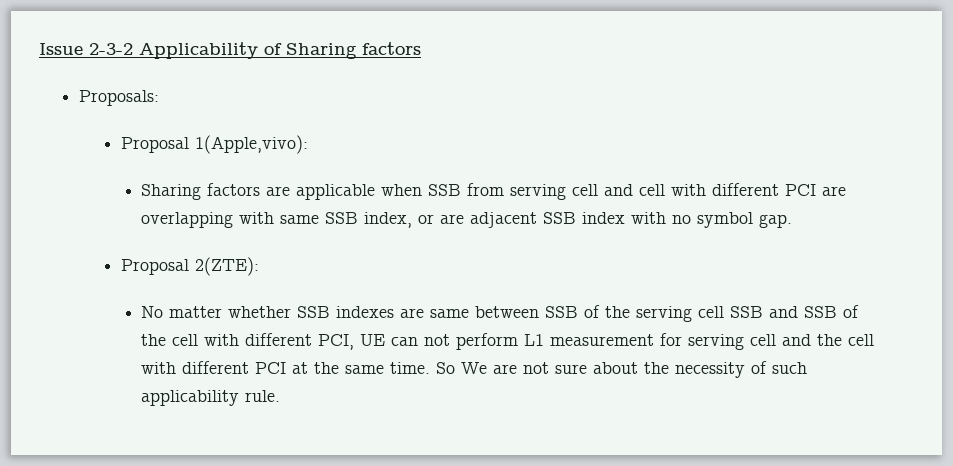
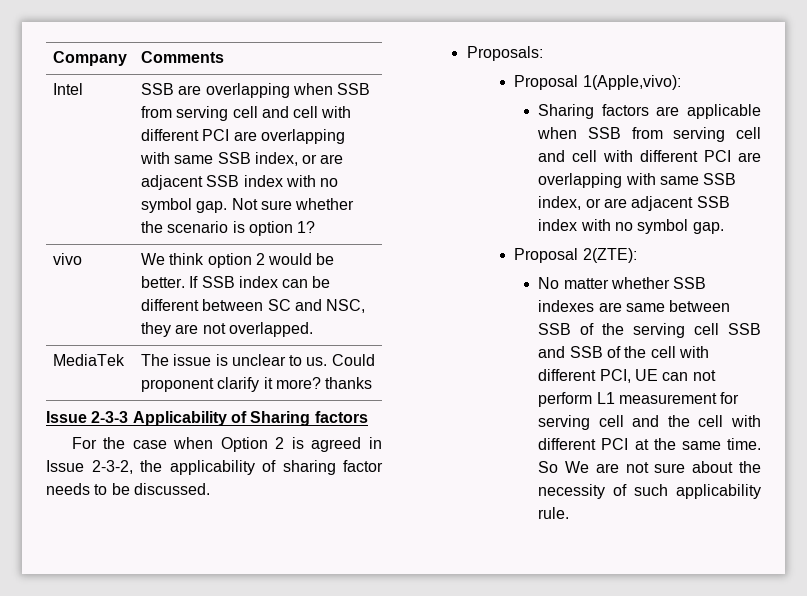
[39,42,421,59] Issue 2-3-2 Applicability of Sharing factors -> [52,51,127,66] [140,51,224,63] [52,83,83,95] [140,83,371,98] [140,106,352,121] [140,129,345,144] [139,152,344,166] [140,175,339,190] [140,198,355,213] [140,221,316,236] [52,253,82,265] [140,253,335,268] [140,276,331,288] [140,299,366,313] [140,322,313,337] [52,354,125,366] [140,354,375,366] [140,377,373,392] [46,411,368,426] [71,437,382,452] [46,460,383,475] [46,483,210,495] Company | Comments // Intel | SSB are overlapping when SSB from serving cell and cell with different PCI are overlapping with same SSB index, or are adjacent SSB index with no symbol gap. Not sure whether the scenario is option 1? // vivo | We think option 2 would be better. If SSB index can be different between SC and NSC, they are not overlapped. // MediaTek | The issue is unclear to us. Could proponent clarify it more? thanks // Issue 2-3-3 Applicability of Sharing factors // For the case when Option 2 is agreed in Issue 2-3-2, the applicability of sharing factor needs to be discussed.

